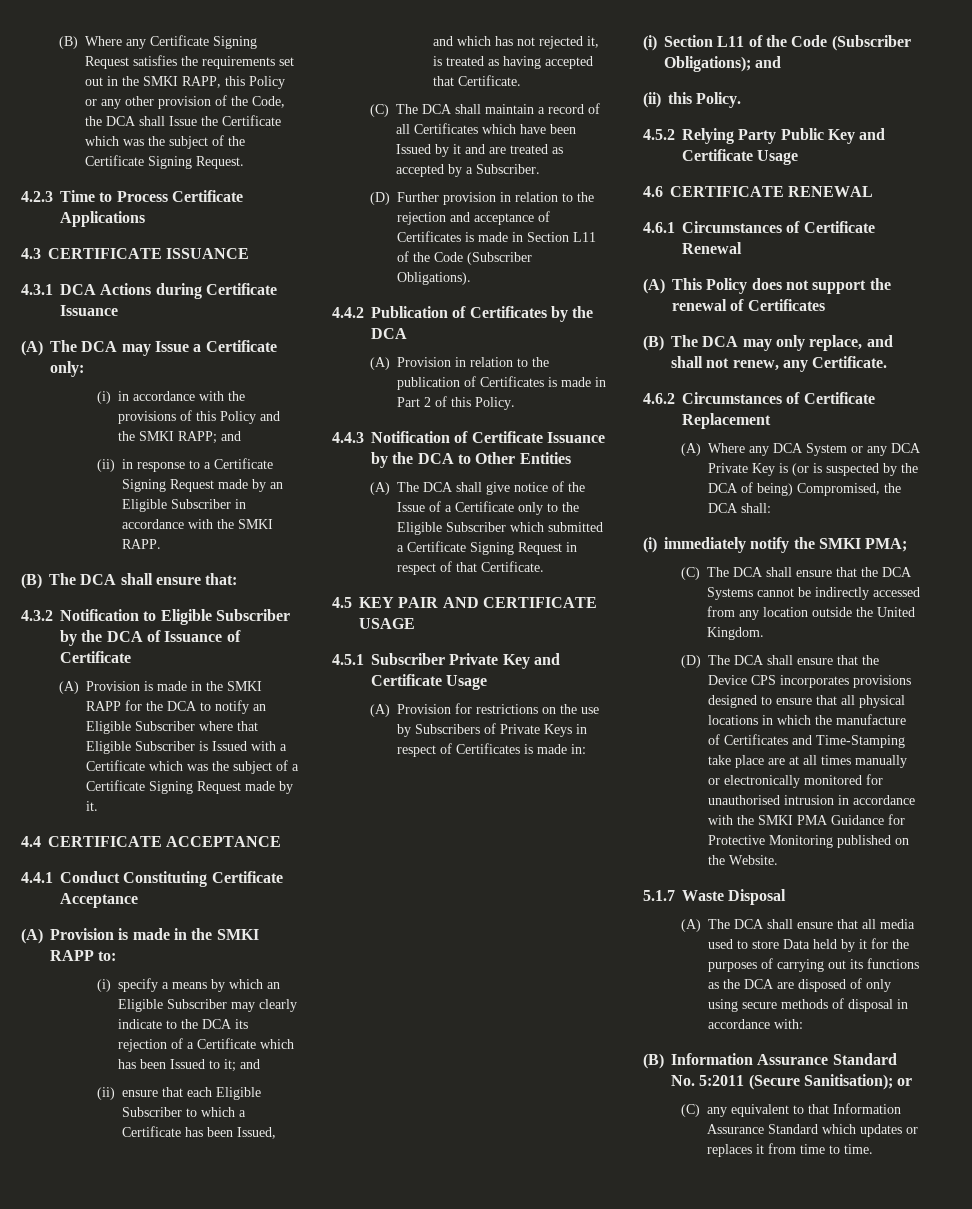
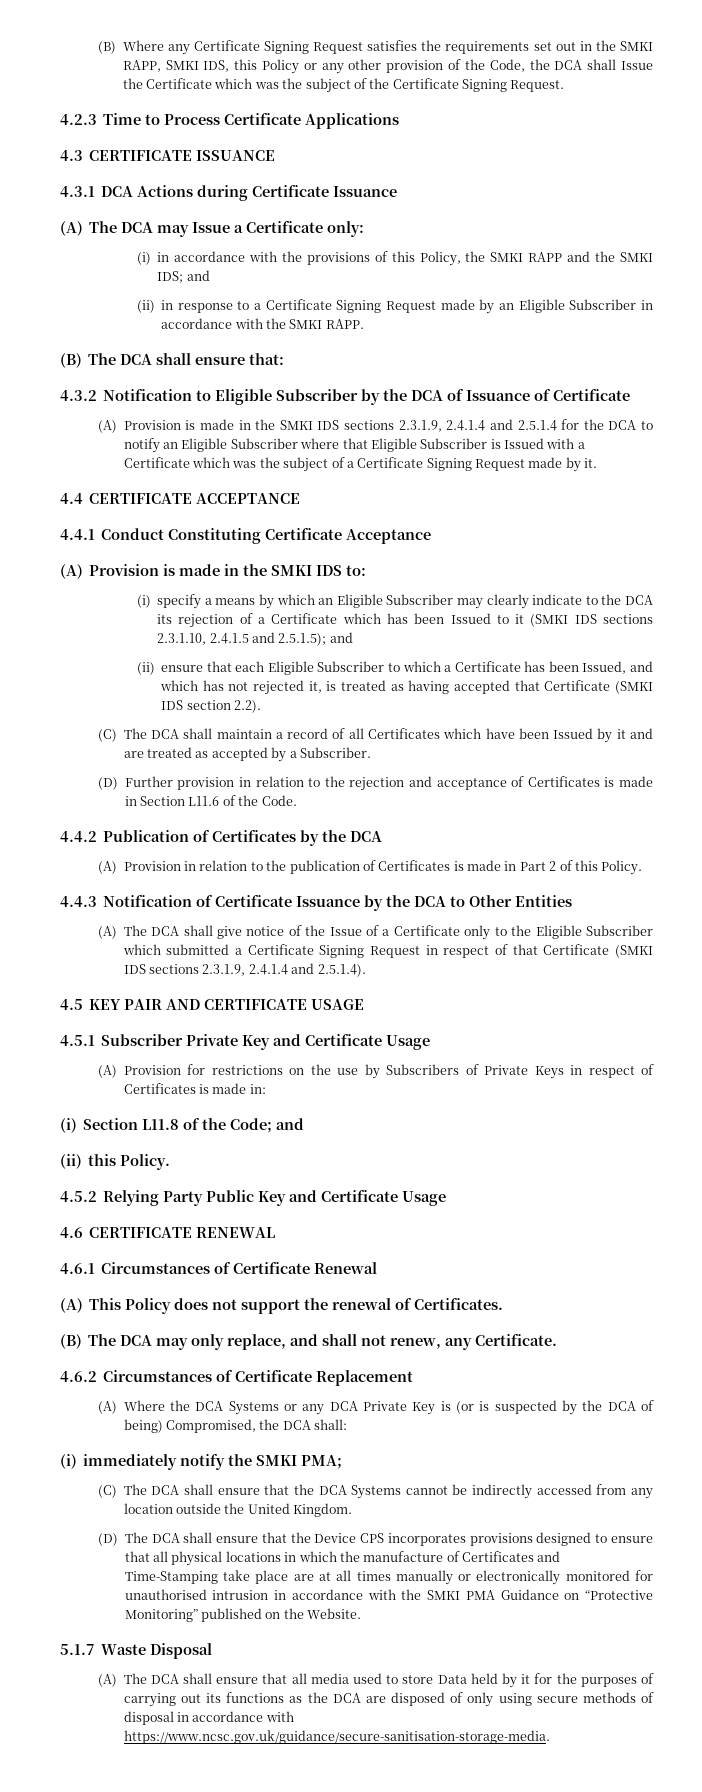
(222, 82) none -> [165,60,230,72] SMKI IDS,
[220,411,257,424] Policy -> [419,251,563,266] Policy, the SMKI RAPP
[178,431,218,444] RAPP; -> [157,271,184,283] IDS;
[86,701,122,711] RAPP -> [317,419,557,432] IDS sections 2.3.1.9, 2.4.1.4 and 2.5.1.4
[50,950,94,961] RAPP -> [316,565,343,576] IDS
[224,1059,237,1072] it; -> [515,614,653,627] [157,632,327,646] it (SMKI IDS sections 2.3.1.10, 2.4.1.5 and 2.5.1.5);
[458,75,522,86] Certificate. -> [544,680,653,694] [161,700,261,713] Certificate (SMKI IDS section 2.2).
[573,232,597,242] [397,251,533,265] [397,272,472,285] L11 of the Code (Subscriber Obligations). -> [188,795,297,806] L11.6 of the Code.
[481,561,545,572] Certificate. -> [543,944,653,958] [123,963,366,977] Certificate (SMKI IDS sections 2.3.1.9, 2.4.1.4 and 2.5.1.4).
[717,35,911,51] [664,56,751,72] L11 of the Code (Subscriber Obligations); -> [142,1118,273,1133] L11.8 of the Code;
[747,299,825,311] Certificates -> [414,1298,504,1310] Certificates.
[749,443,848,456] any DCA System -> [170,1400,279,1415] the DCA Systems
[888,814,906,825] [708,835,834,848] for Protective Monitoring -> [564,1590,654,1600] [124,1609,198,1622] on “Protective Monitoring”
[774,1019,804,1029] [643,1053,897,1069] [671,1074,913,1090] [681,1103,902,1117] [707,1124,919,1137] [707,1143,874,1157] with: // (B) Information Assurance Standard No. 5:2011 (Secure Sanitisation); or // (C) any equivalent to that Information Assurance Standard which updates or replaces it from time to time. -> [265,1711,294,1722] [123,1730,550,1744] with https://www.ncsc.gov.uk/guidance/secure-sanitisation-storage-media.

